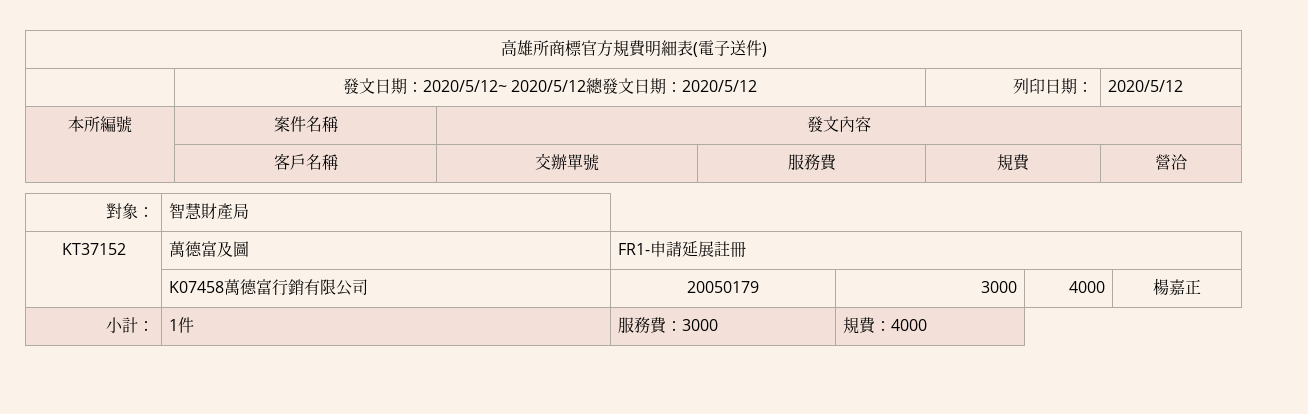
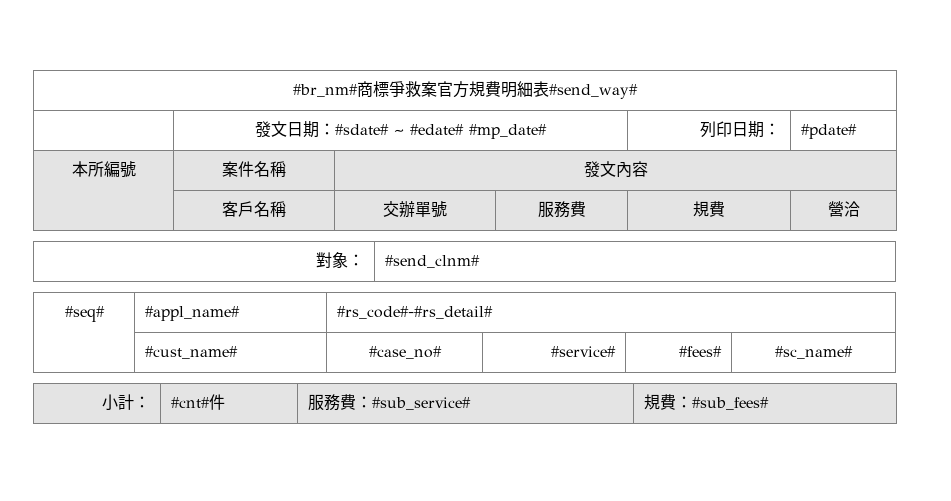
[500,39,767,57] [342,78,758,94] 高雄所商標官方規費明細表(電子送件) // | 發文日期：2020/5/12~ 2020/5/12總發文日期：2020/5/12 -> [293,81,638,99] [255,121,547,139] #br_nm#商標爭救案官方規費明細表#send_way# // | 發文日期：#sdate# ~ #edate# #mp_date#
[1107,80,1183,92] 2020/5/12 -> [801,124,858,139] #pdate#
[168,203,249,219] [61,243,126,255] [168,241,249,257] [617,241,746,258] [168,279,368,296] [687,281,759,293] [981,281,1018,293] [1069,281,1106,293] [1153,278,1201,296] 智慧財產局 // KT37152 | 萬德富及圖 | FR1-申請延展註冊 // | K07458萬德富行銷有限公司 | 20050179 | 3000 | 4000 | 楊嘉正 -> [385,255,481,268] [64,306,105,322] [145,306,241,321] [337,306,494,319] [145,346,239,359] [368,346,442,359] [550,346,616,357] [678,346,722,357] [775,346,853,359] #send_clnm# // #seq# | #appl_name# | #rs_code#-#rs_detail# // | #cust_name# | #case_no# | #service# | #fees# | #sc_name#
[168,319,178,331] 1 -> [171,397,211,408] #cnt#
[681,319,718,331] 3000 -> [372,397,472,410] #sub_service#
[890,319,927,331] 4000 -> [692,397,770,410] #sub_fees#

